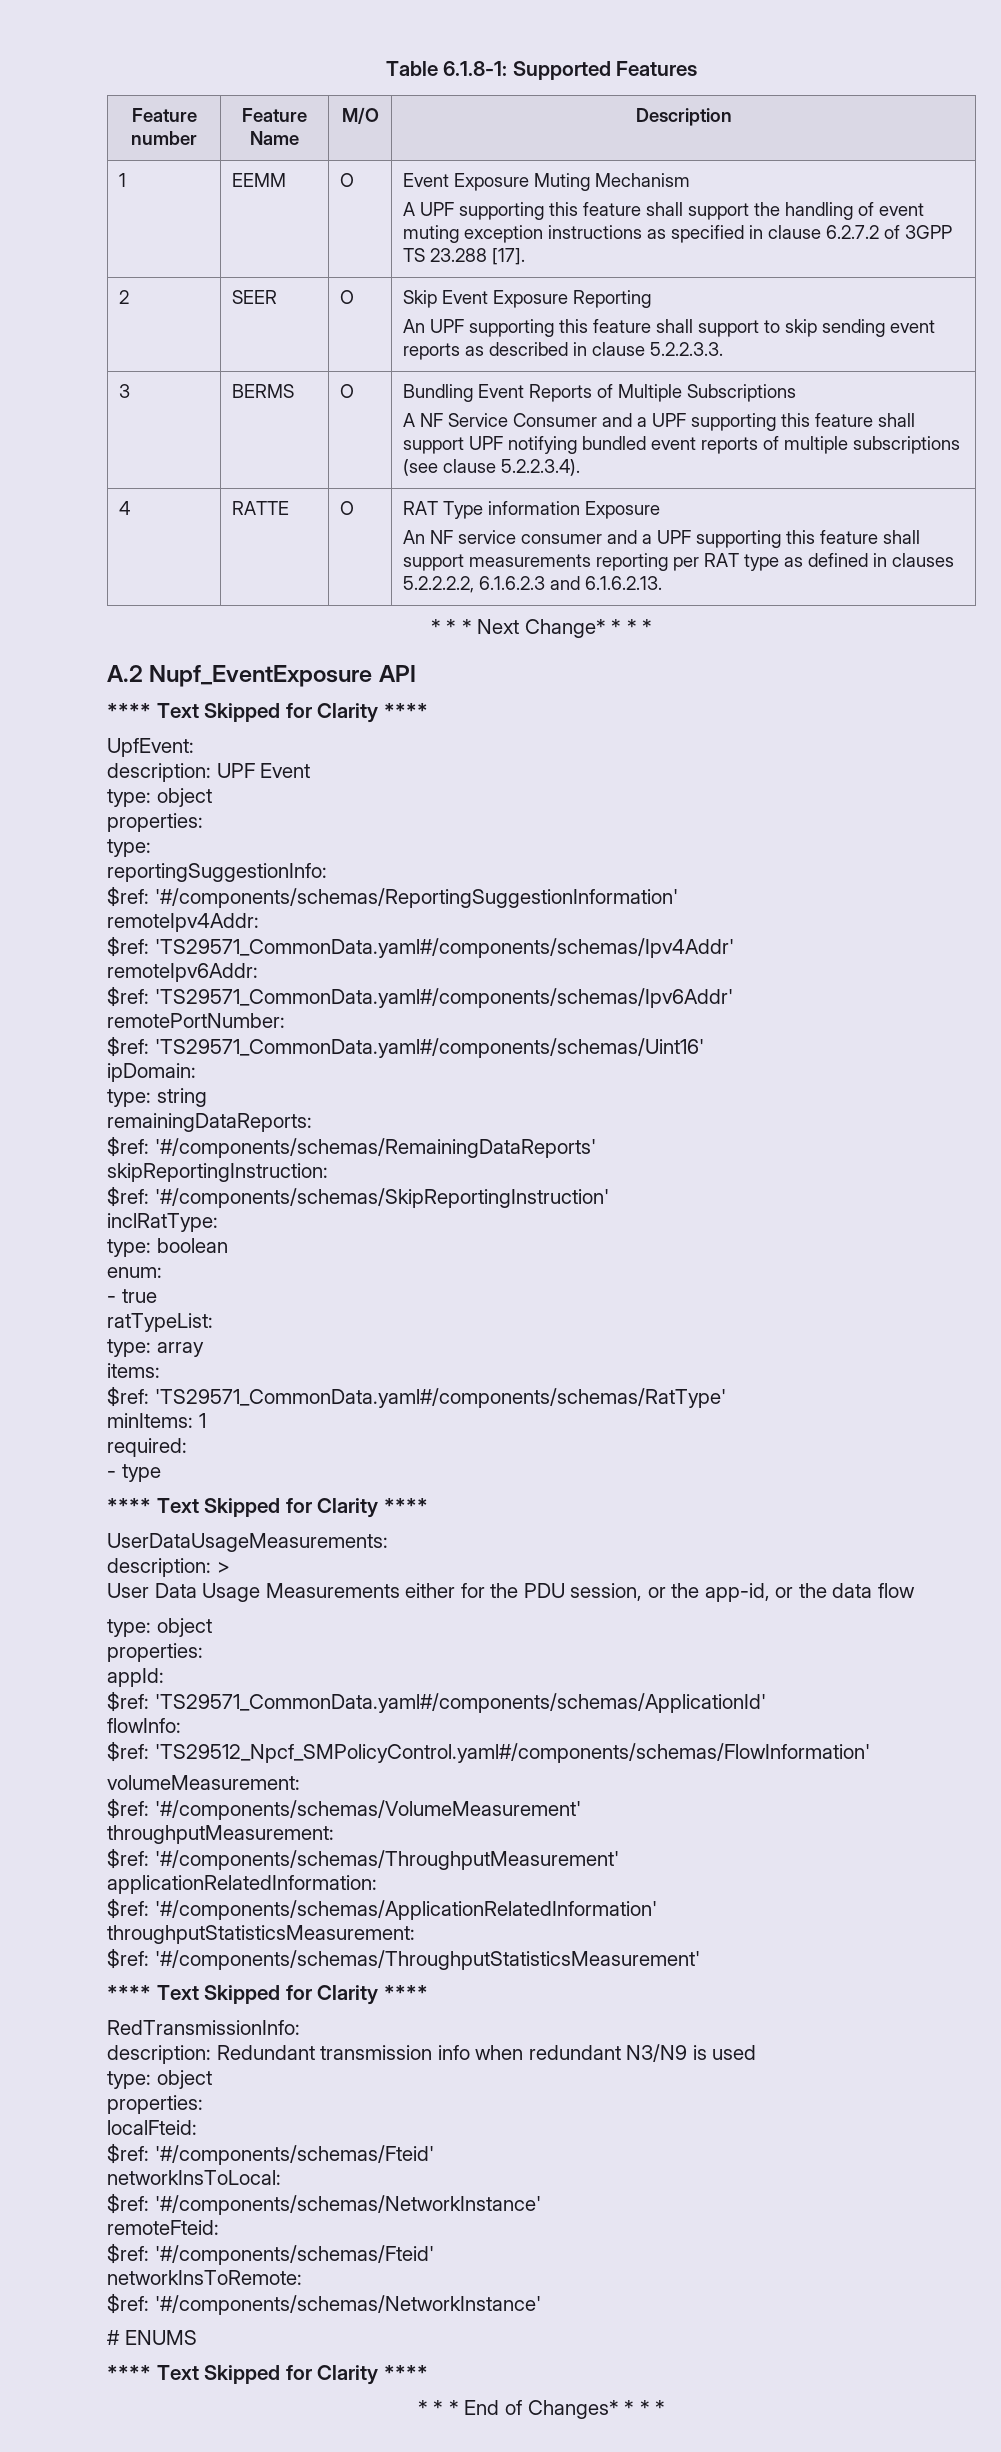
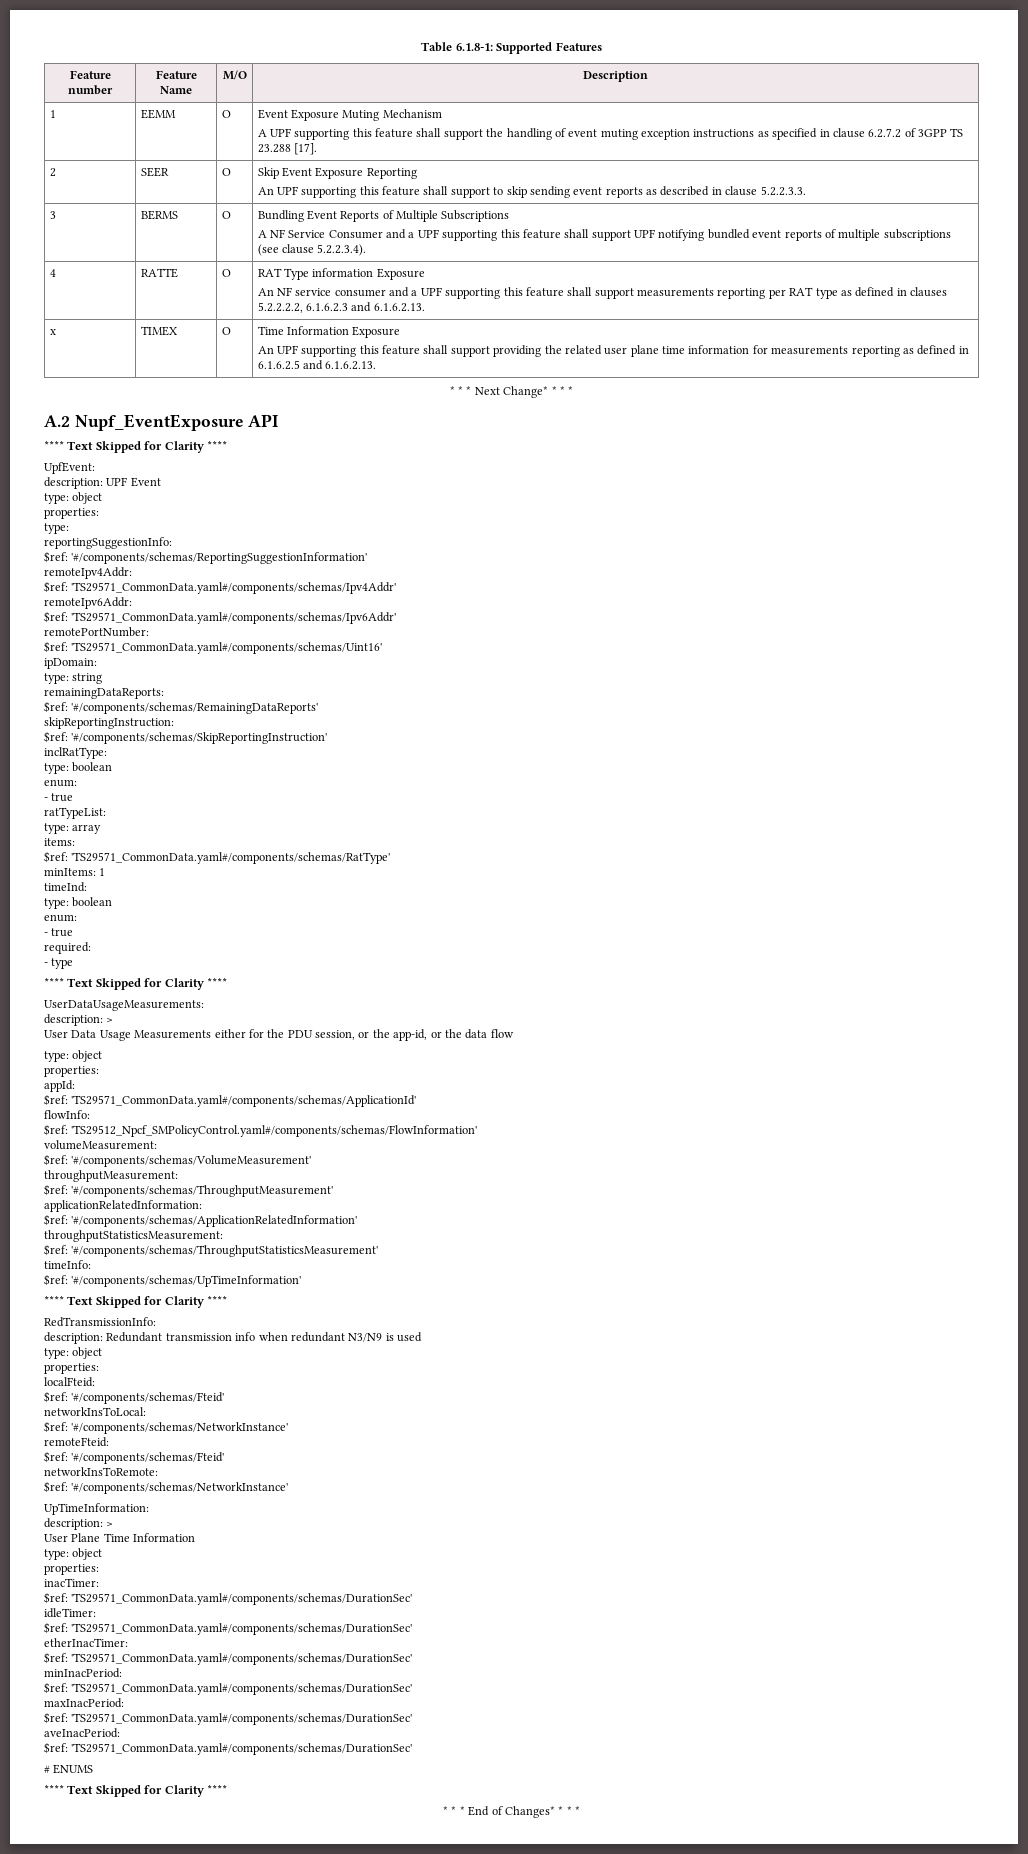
(663, 583) none -> [49,329,56,335] [140,326,178,336] [221,327,231,335] [257,326,401,338] [257,345,969,357] [257,360,377,370] // x | TIMEX | O | Time Information Exposure // An UPF supporting this feature shall support providing the related user plane time information for measurements reporting as defined in 6.1.6.2.5 and 6.1.6.2.13.
(206, 1420) none -> [44,882,87,892] [44,897,113,909] [44,914,77,922] [44,928,74,937] // timeInd: // type: boolean // enum: // - true
(700, 1960) none -> [44,1260,91,1269] [44,1274,302,1287] // timeInfo: // $ref: '#/components/schemas/UpTimeInformation'
(541, 2305) none -> [44,1503,149,1515] [44,1518,114,1530] [44,1533,196,1542] [44,1548,103,1560] [44,1564,99,1575] [44,1578,99,1587] [44,1592,413,1605] [44,1608,96,1618] [44,1622,413,1635] [44,1638,128,1647] [44,1652,413,1665] [44,1668,122,1678] [44,1682,413,1695] [44,1698,124,1708] [44,1712,413,1725] [44,1728,120,1738] [44,1742,413,1755] // UpTimeInformation: // description: > // User Plane Time Information // type: object // properties: // inacTimer: // $ref: 'TS29571_CommonData.yaml#/components/schemas/DurationSec' // idleTimer: // $ref: 'TS29571_CommonData.yaml#/components/schemas/DurationSec' // etherInacTimer: // $ref: 'TS29571_CommonData.yaml#/components/schemas/DurationSec' // minInacPeriod: // $ref: 'TS29571_CommonData.yaml#/components/schemas/DurationSec' // maxInacPeriod: // $ref: 'TS29571_CommonData.yaml#/components/schemas/DurationSec' // aveInacPeriod: // $ref: 'TS29571_CommonData.yaml#/components/schemas/DurationSec'

